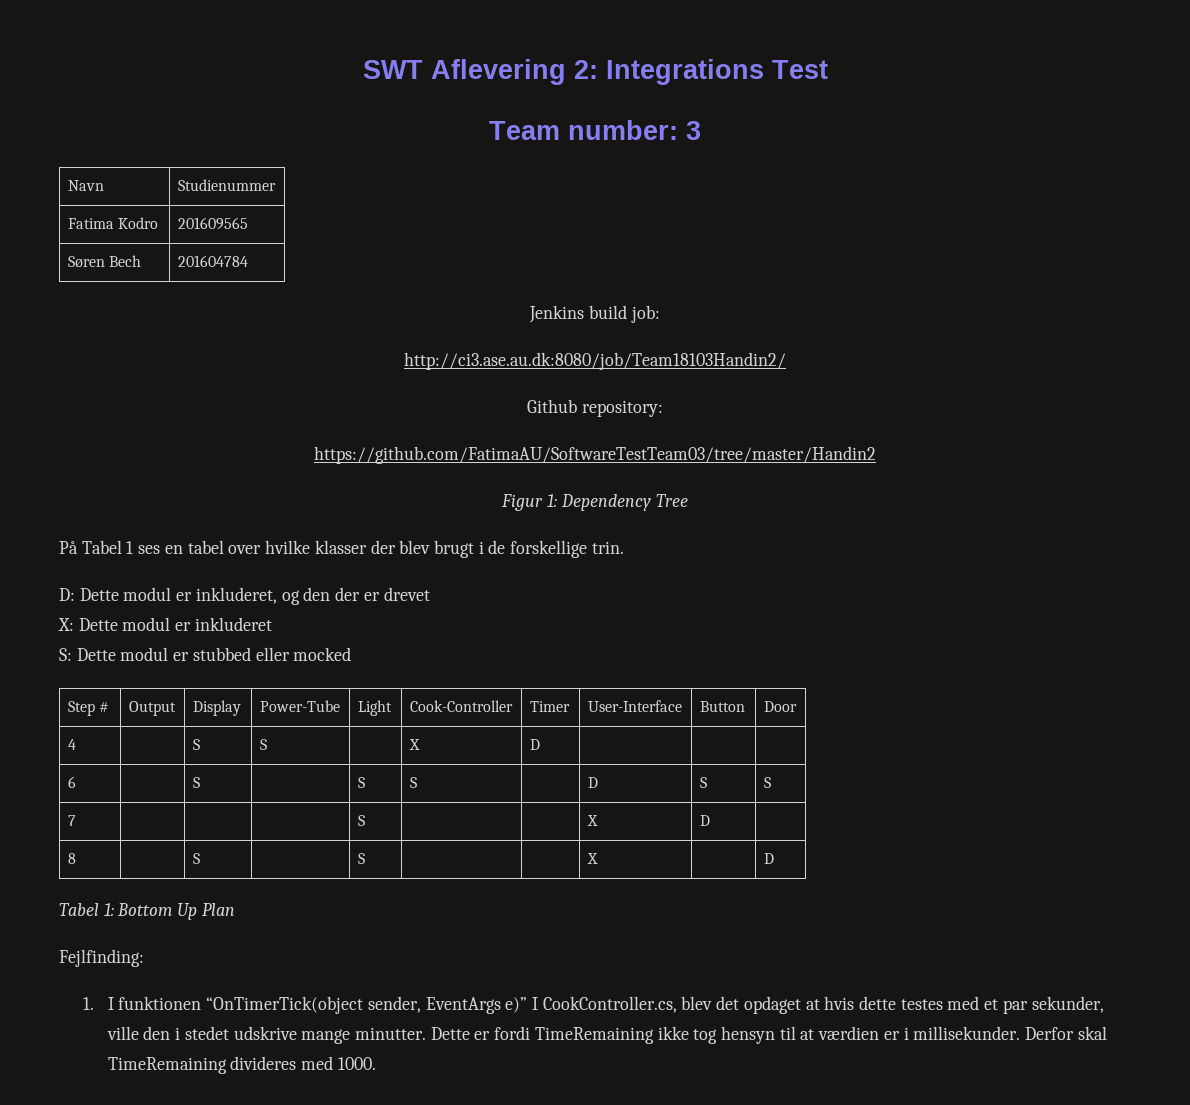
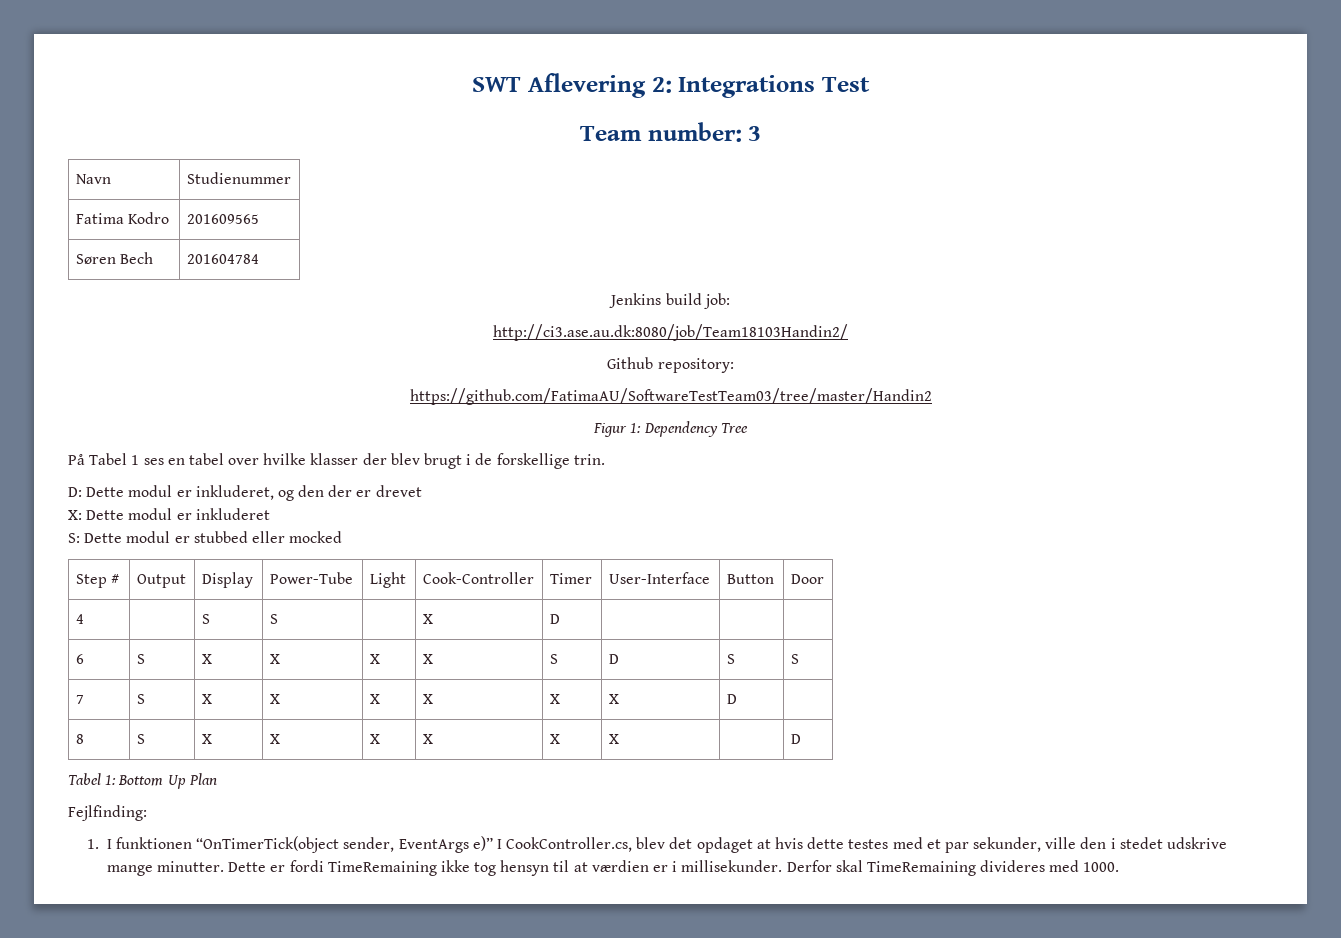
[192,777,200,788] [357,777,365,788] [409,777,417,788] | S | | S | S | | -> [136,654,145,664] [201,654,212,664] [269,654,280,664] [369,654,380,664] [422,654,433,664] [549,654,558,664] S | X | X | X | X | S |
[357,815,365,826] | | | S | | -> [136,694,145,704] [201,694,212,704] [269,694,280,704] [369,694,380,704] [422,694,433,704] [549,694,560,704] S | X | X | X | X | X
[192,853,200,864] [357,853,365,864] | S | | S | | -> [136,734,145,744] [201,734,212,744] [269,734,280,744] [369,734,380,744] [422,734,433,744] [549,734,560,744] S | X | X | X | X | X

